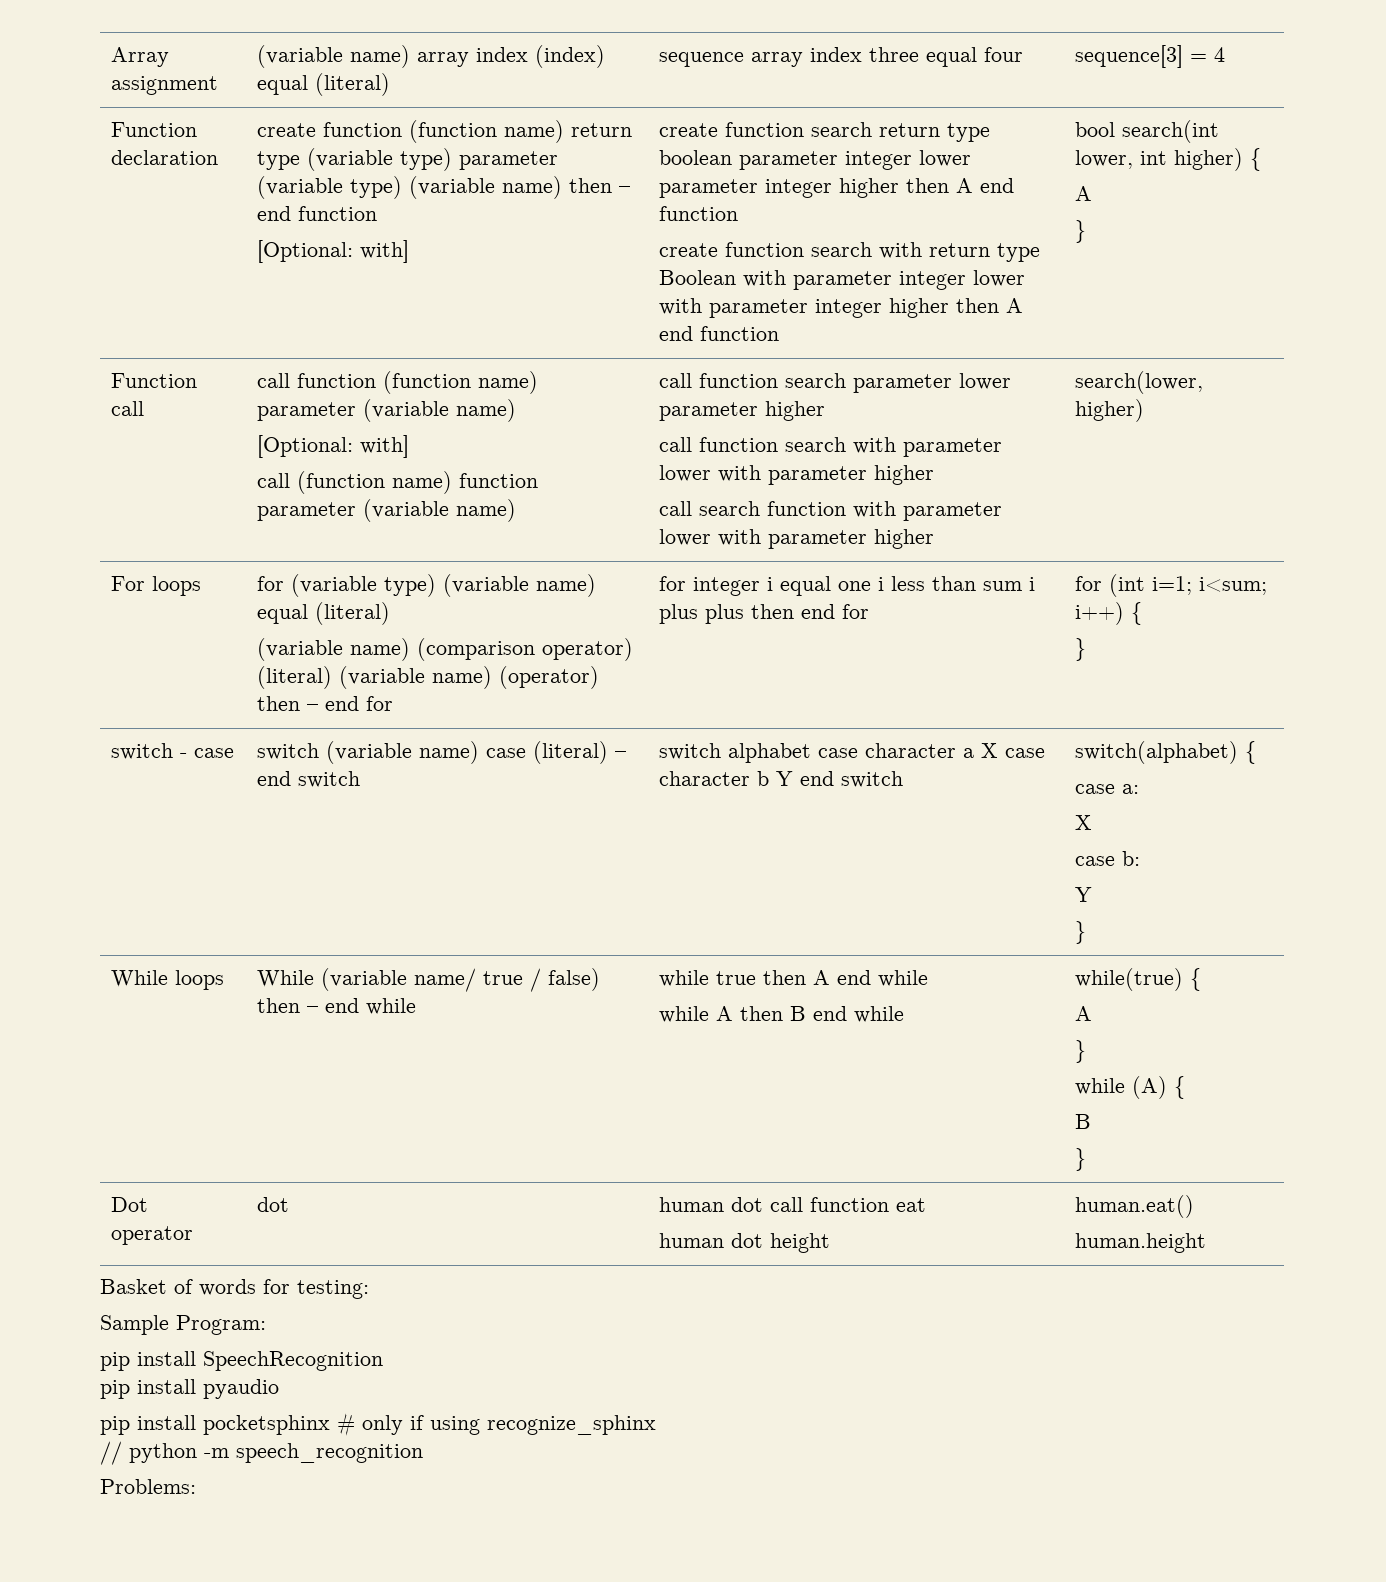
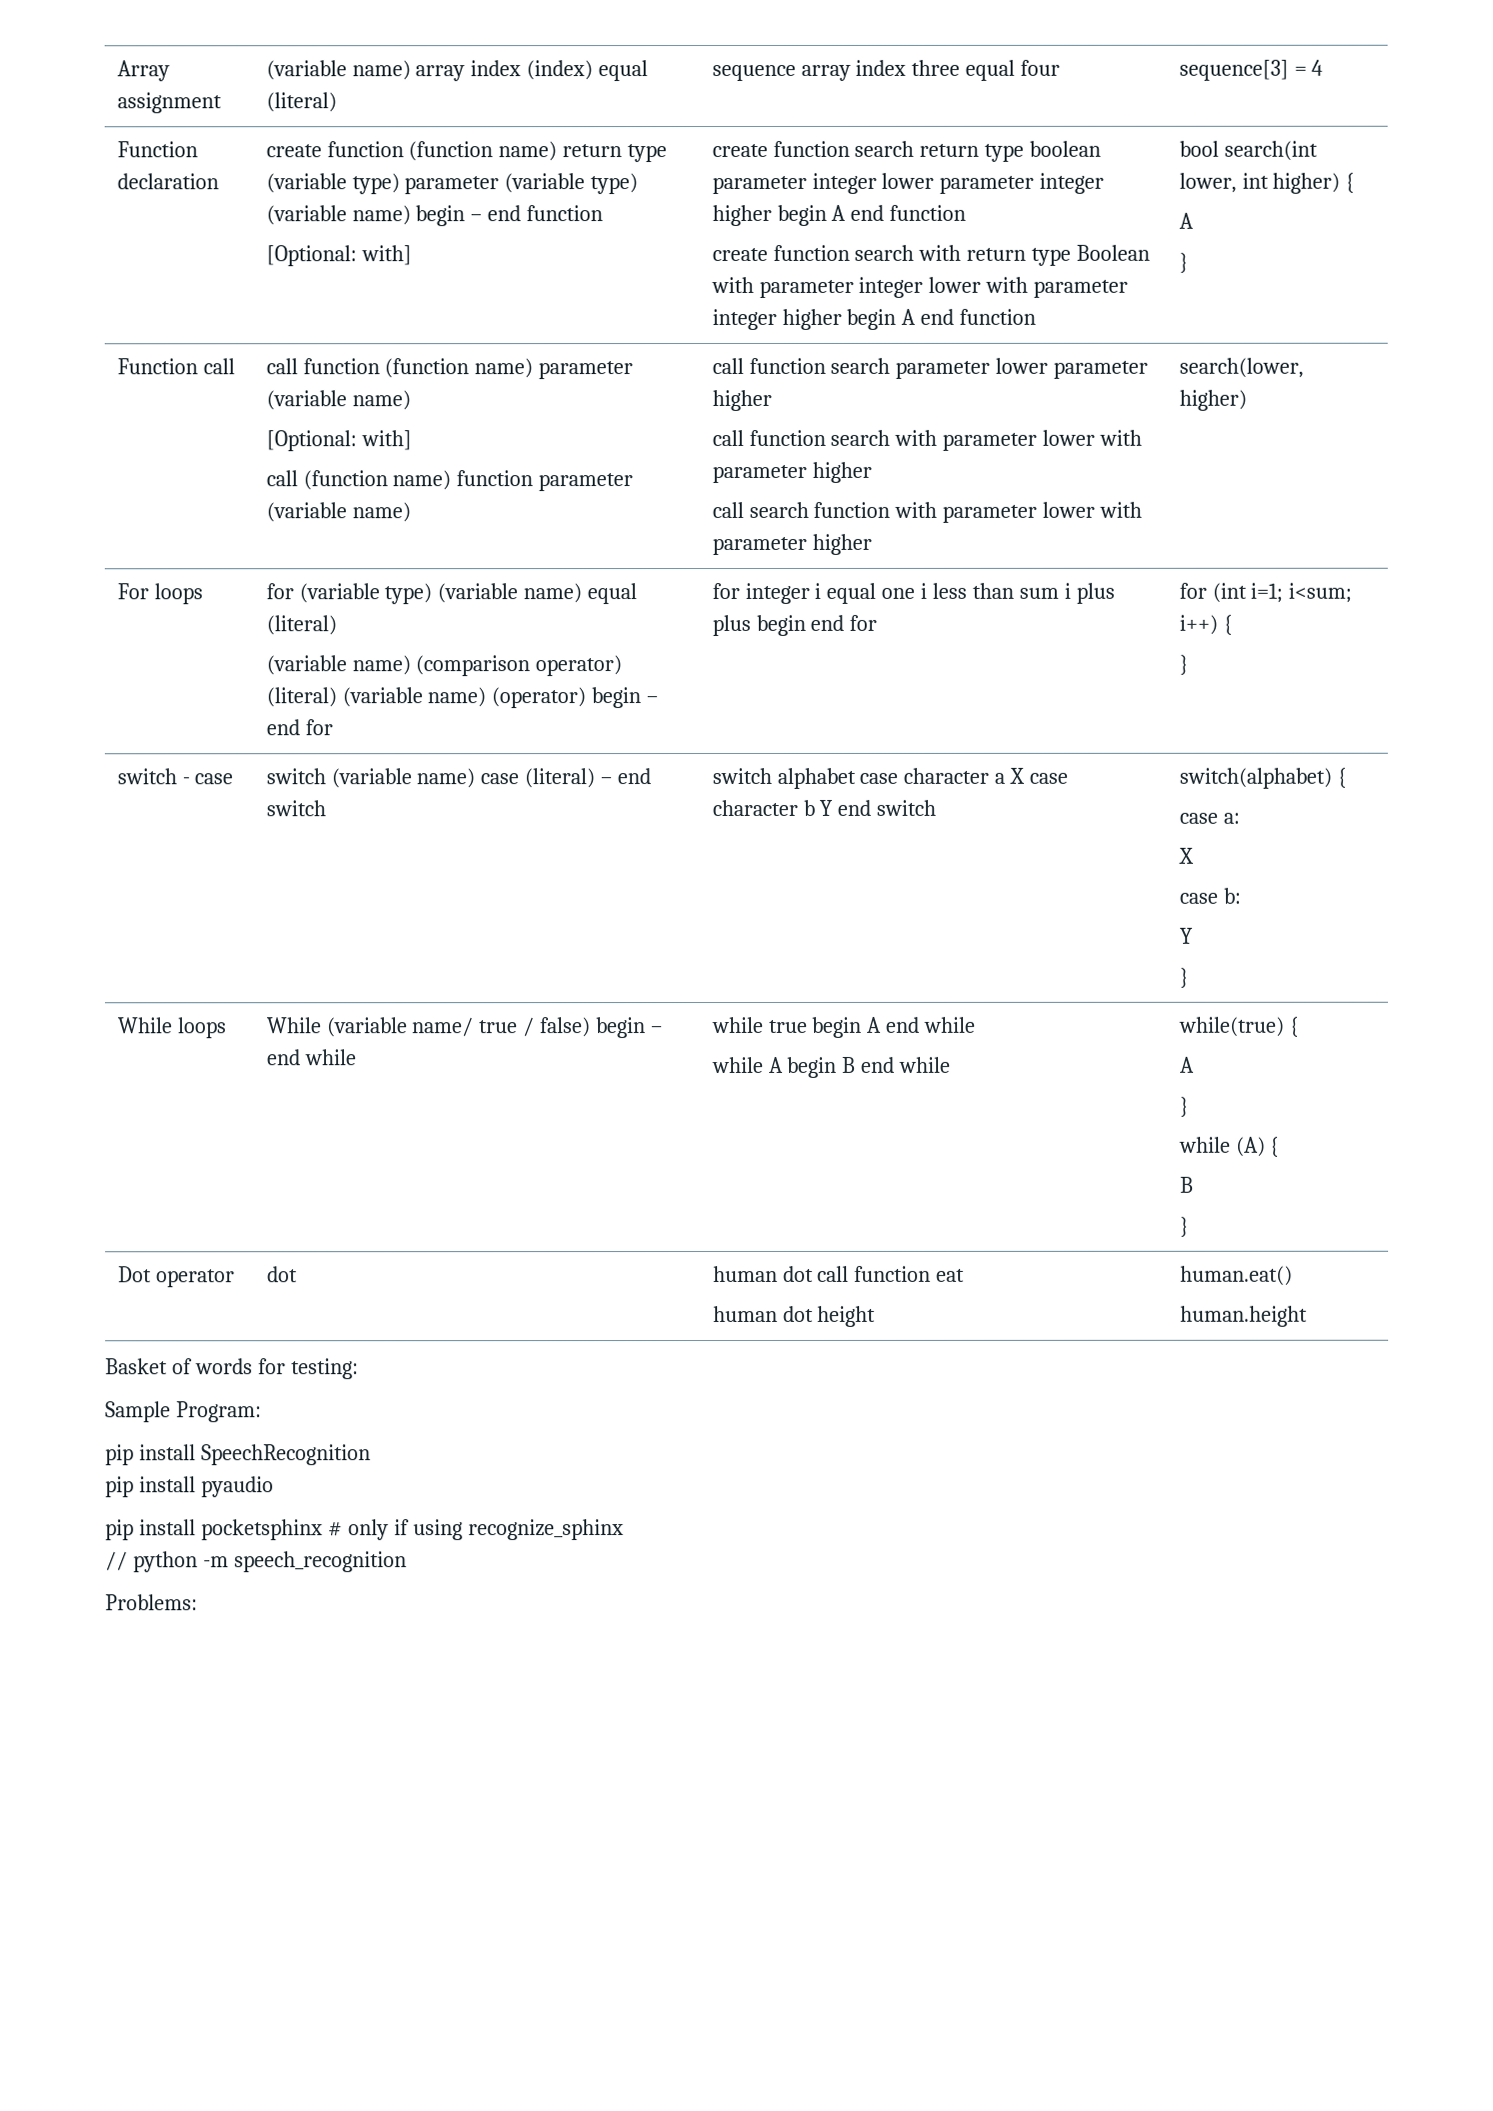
[568,178,612,193] then -> [415,205,466,227] begin
[905,178,949,193] then -> [776,204,827,226] begin
[955,298,999,313] then -> [846,308,897,330] begin
[256,696,300,711] then -> [591,687,642,709] begin
[750,604,794,619] then -> [755,614,806,636] begin
[256,998,300,1013] then -> [595,1017,646,1039] begin
[762,970,806,985] then -> [811,1016,862,1038] begin
[739,1006,783,1021] then -> [787,1056,838,1078] begin

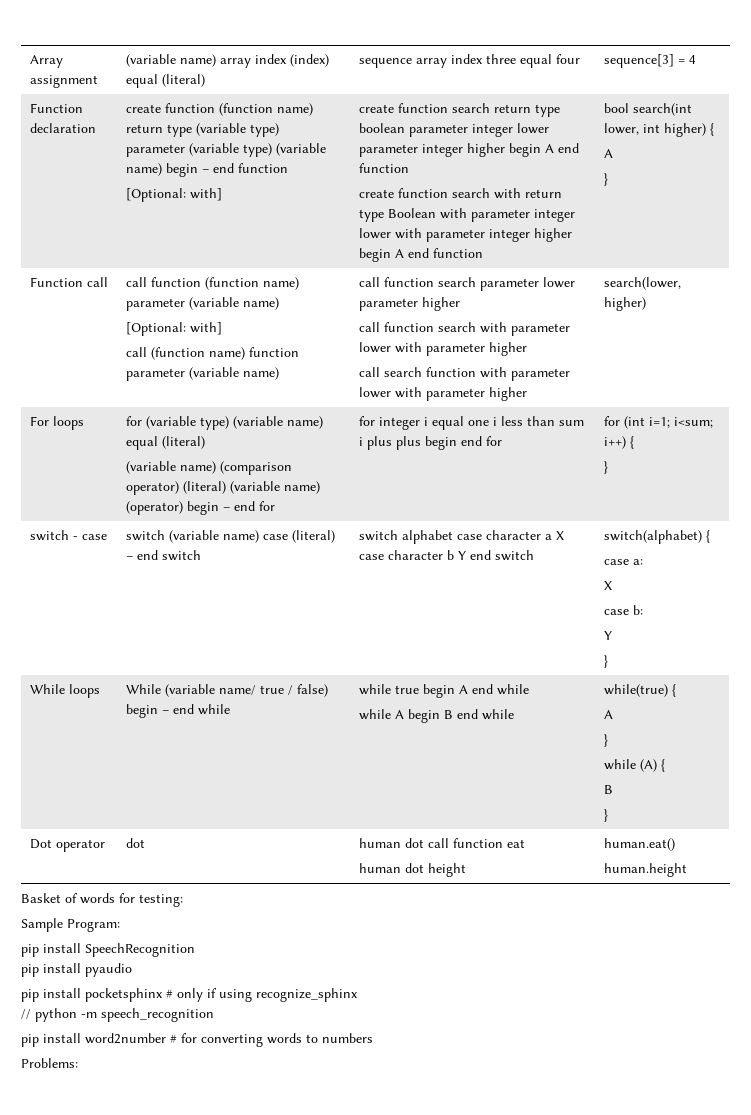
(407, 1562) none -> [21,1033,373,1047] // pip install word2number # for converting words to numbers

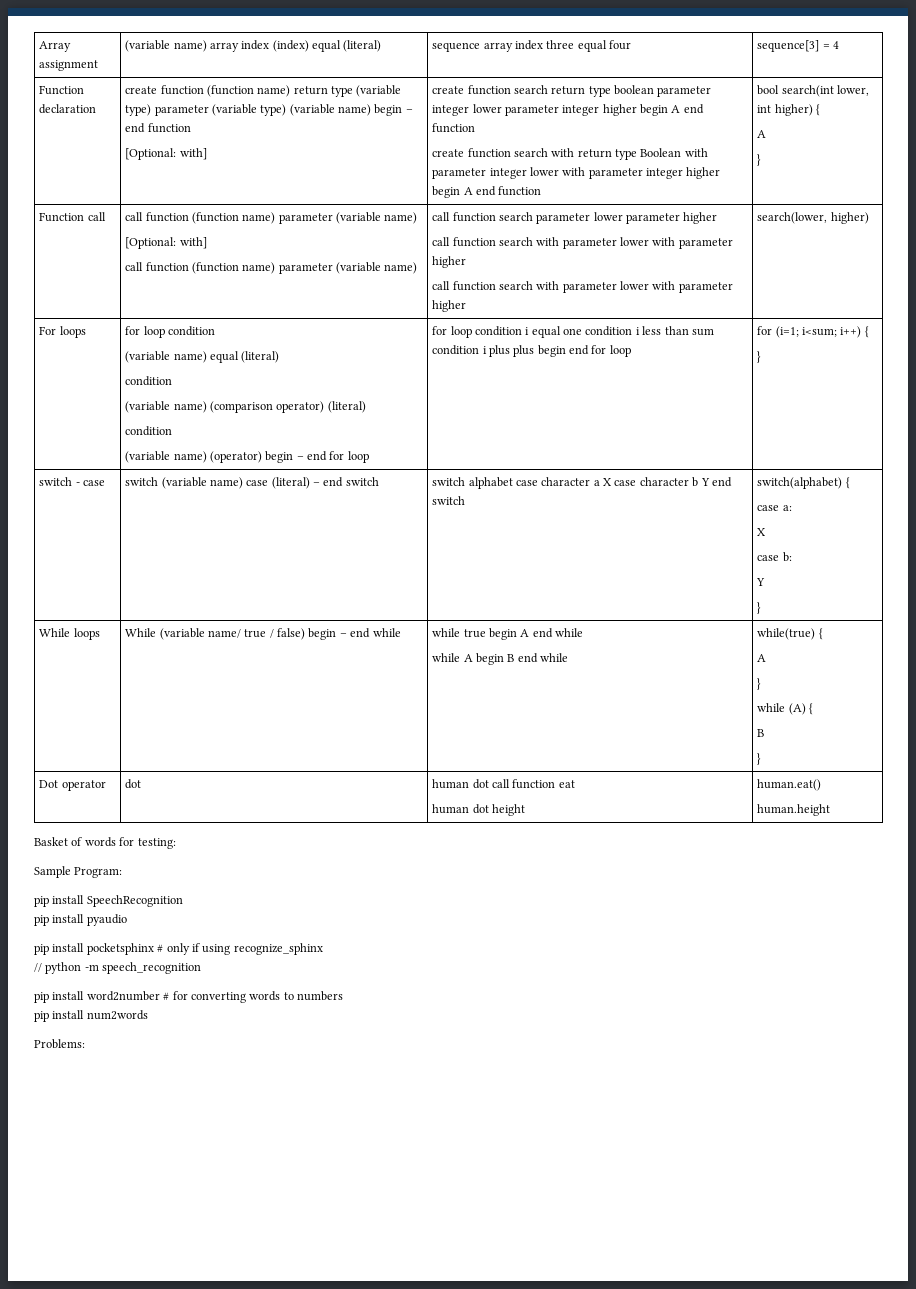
[151,347,300,360] (function name) function -> [145,262,276,274] function (function name)
[384,367,477,377] search function -> [452,281,533,291] function search
[146,416,230,430] (variable type) -> [143,326,215,338] loop condition //
(206, 442) none -> [125,376,173,386] // condition
(227, 487) none -> [125,426,173,436] // condition //
[359,416,421,430] | for integer -> [347,451,369,463] [432,326,522,338] loop | for loop condition
(490, 423) none -> [585,326,633,336] condition
(585, 423) none -> [432,345,480,355] condition
[604,416,671,429] | for (int i=1; -> [609,345,631,357] [757,326,799,338] loop | for (i=1;
(373, 1038) none -> [34,1010,148,1022] // pip install num2words

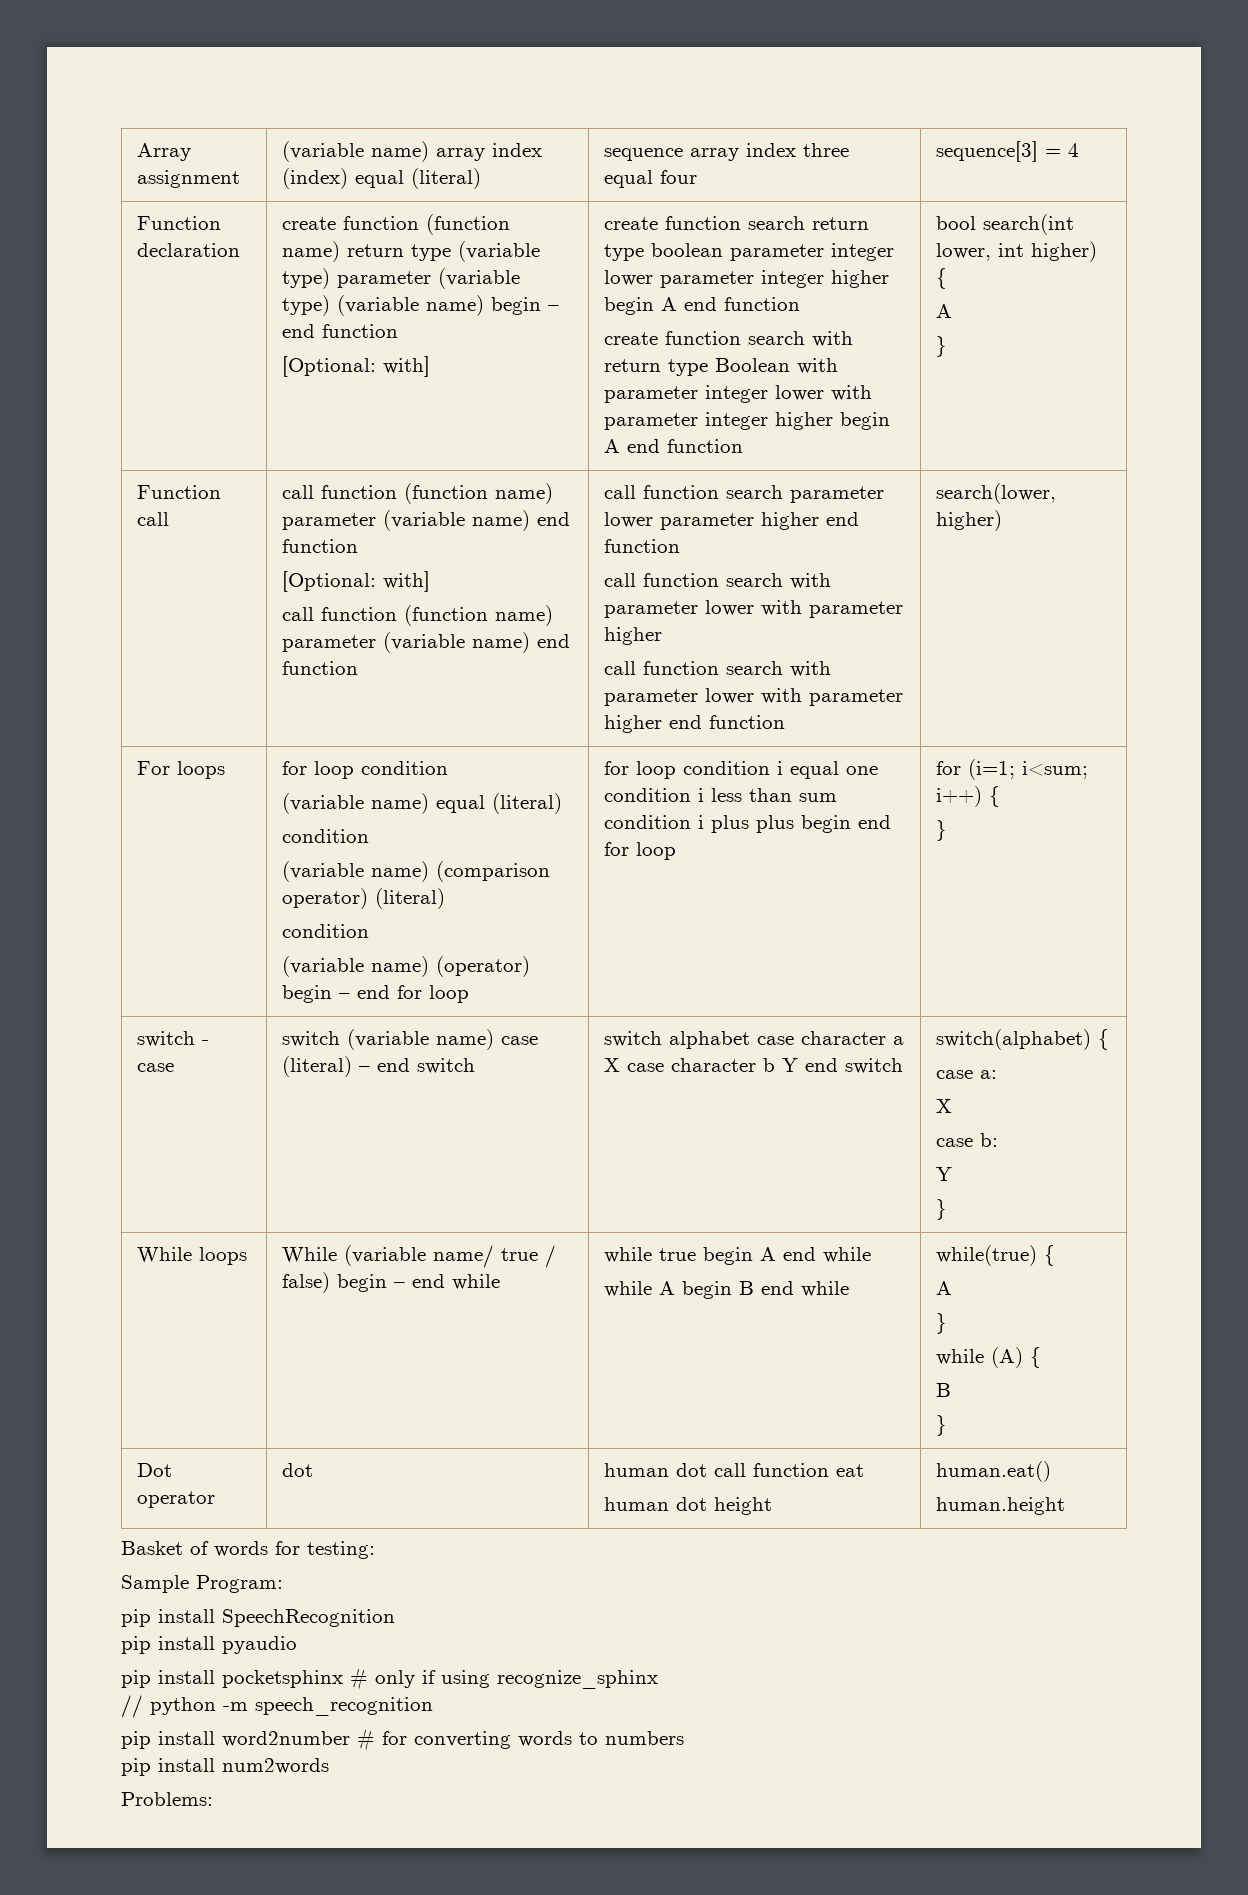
(418, 218) none -> [537,512,571,526] [282,539,359,553] end function
(418, 268) none -> [537,634,571,648] [282,661,359,675] end function
(718, 218) none -> [826,512,860,526] [604,539,681,553] end function
(467, 306) none -> [669,715,786,729] end function

